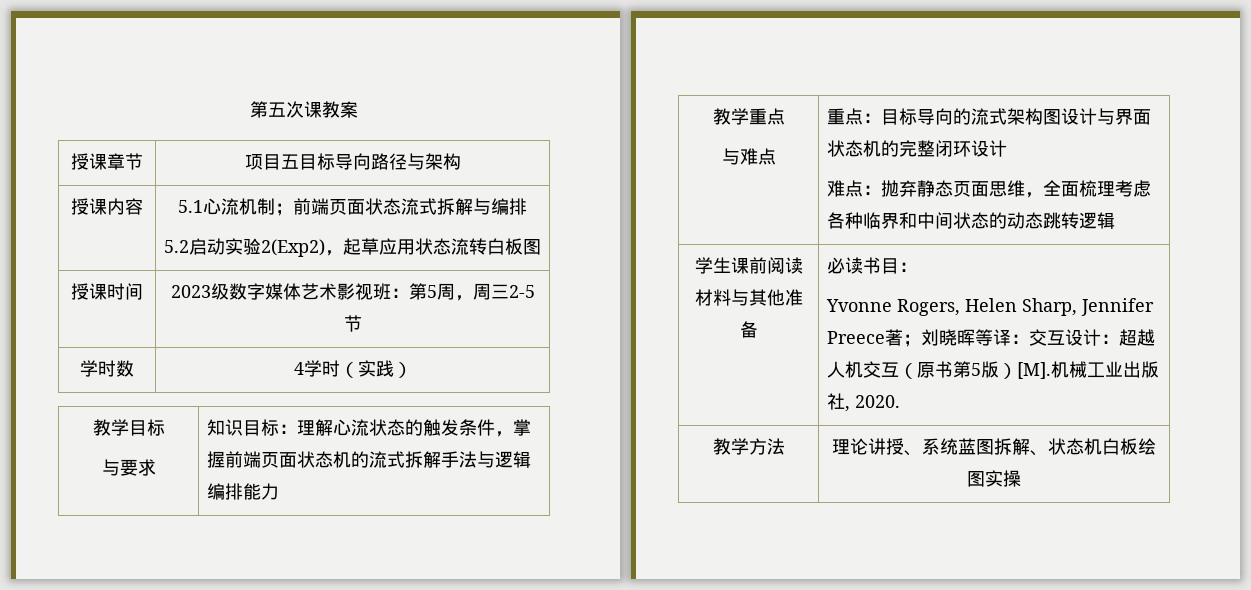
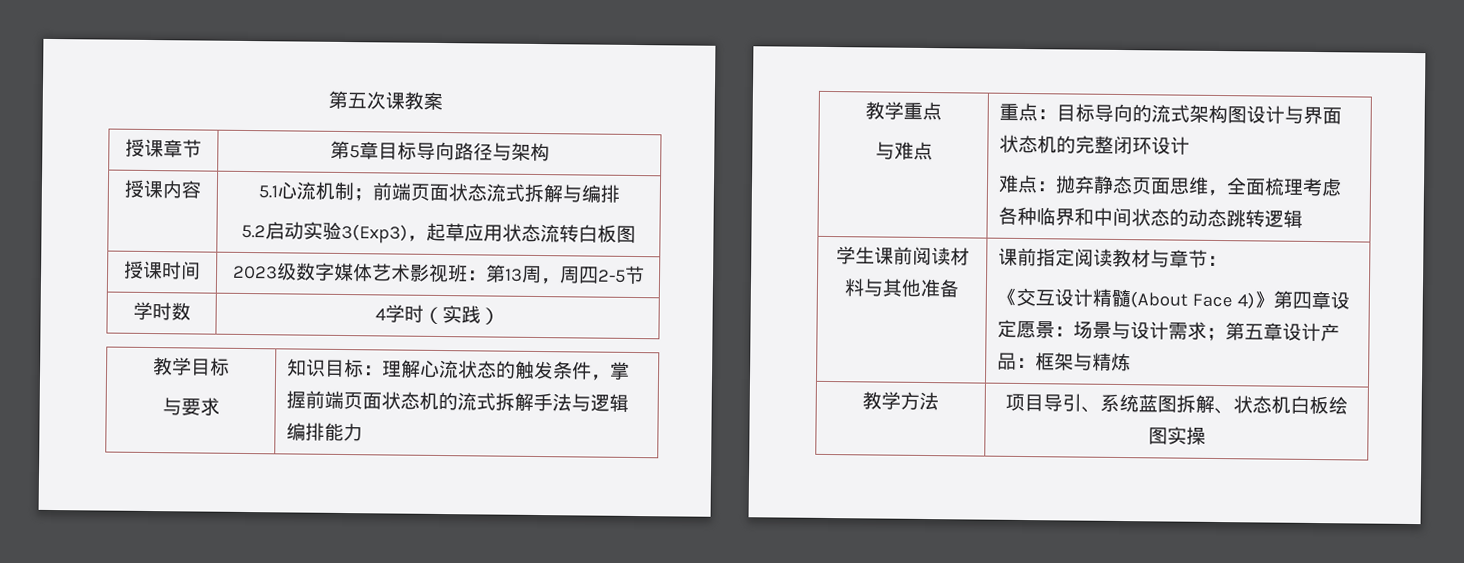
[244,154,299,170] 项目五 -> [329,140,379,160] 第5章
[261,239,325,257] 2(Exp2) -> [341,223,408,244] 3(Exp3)
[426,283,509,301] 5周，周三 -> [503,265,599,285] 13周，周四
[826,257,917,274] [825,298,1154,316] [826,329,1155,347] [826,361,1159,379] [826,393,900,412] 必读书目： // Yvonne Rogers, Helen Sharp, Jennifer Preece著；刘晓晖等译：交互设计：超越人机交互（原书第5版）[M].机械工业出版社, 2020. -> [998,247,1228,268] [997,287,1351,310] [997,319,1341,342] [997,352,1132,372] 课前指定阅读教材与章节： // 《交互设计精髓(About Face 4)》第四章设定愿景：场景与设计需求；第五章设计产品：框架与精炼
[832,438,904,455] 理论讲授 -> [1005,393,1082,412] 项目导引

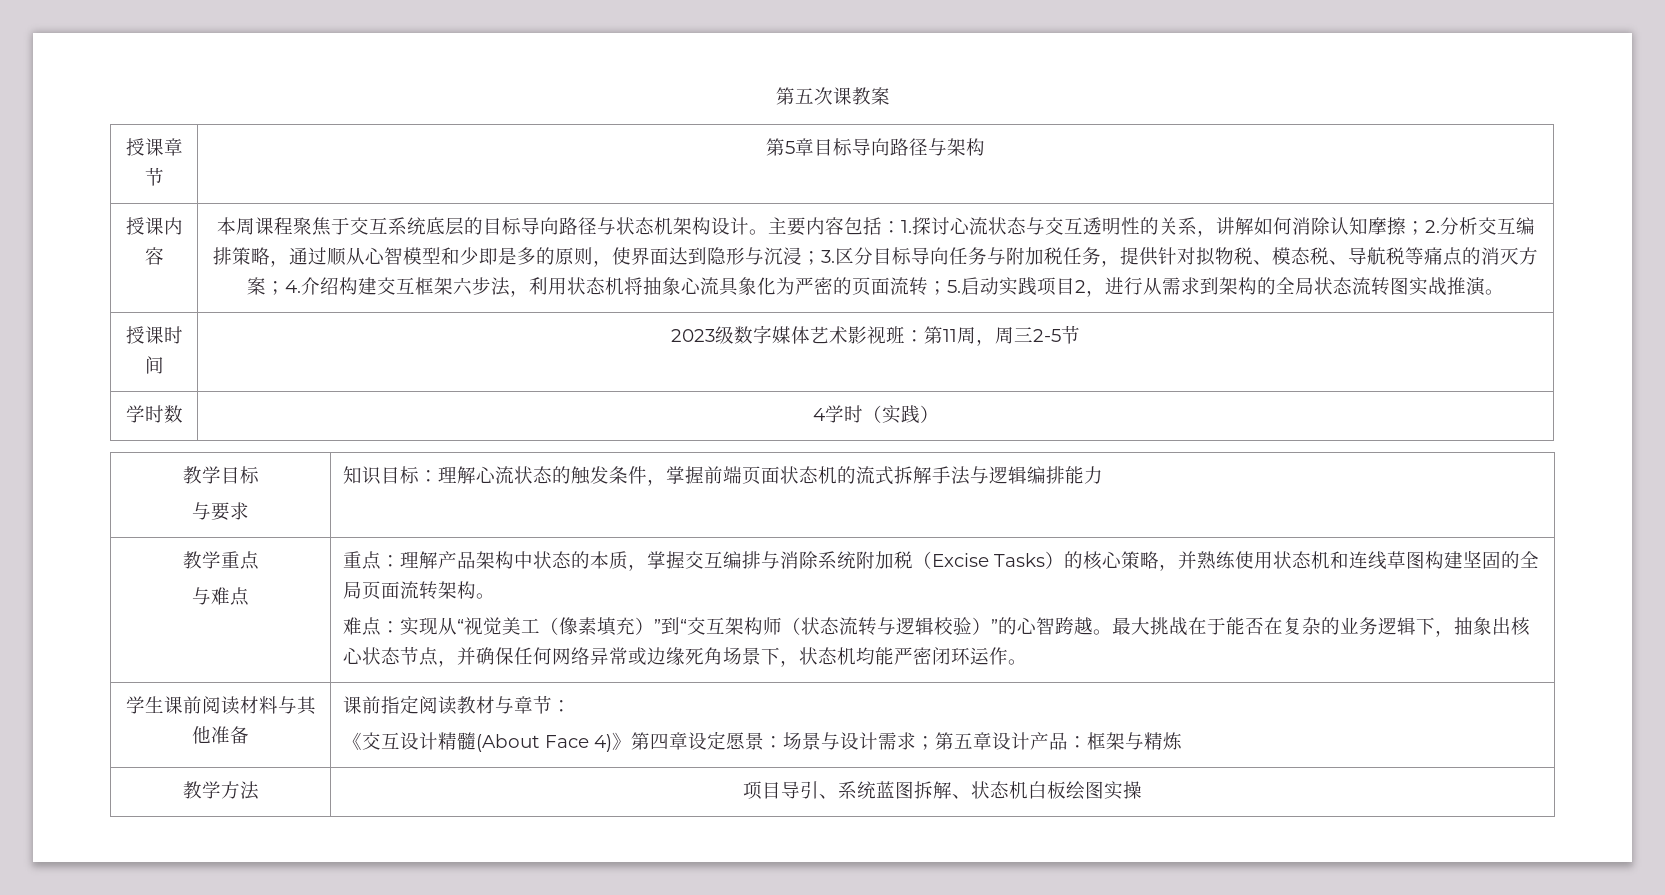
[257,181,620,203] [241,221,636,244] 5.1心流机制；前端页面状态流式拆解与编排 // 5.2启动实验3(Exp3)，起草应用状态流转白板图 -> [216,217,1535,237] [212,247,1538,267] [246,277,1504,297] 本周课程聚焦于交互系统底层的目标导向路径与状态机架构设计。主要内容包括：1.探讨心流状态与交互透明性的关系，讲解如何消除认知摩擦；2.分析交互编排策略，通过顺从心智模型和少即是多的原则，使界面达到隐形与沉浸；3.区分目标导向任务与附加税任务，提供针对拟物税、模态税、导航税等痛点的消灭方案；4.介绍构建交互框架六步法，利用状态机将抽象心流具象化为严密的页面流转；5.启动实践项目2，进行从需求到架构的全局状态流转图实战推演。
[503,265,599,285] 13周，周四 -> [943,327,1033,346] 11周，周三
[1056,103,1343,125] [999,134,1191,155] [998,174,1343,197] [998,206,1304,229] 目标导向的流式架构图设计与界面状态机的完整闭环设计 // 难点：抛弃静态页面思维，全面梳理考虑各种临界和中间状态的动态跳转逻辑 -> [400,550,1540,571] [343,581,496,600] [343,617,1531,637] [343,646,1028,667] 理解产品架构中状态的本质，掌握交互编排与消除系统附加税（Excise Tasks）的核心策略，并熟练使用状态机和连线草图构建坚固的全局页面流转架构。 // 难点：实现从“视觉美工（像素填充）”到“交互架构师（状态流转与逻辑校验）”的心智跨越。最大挑战在于能否在复杂的业务逻辑下，抽象出核心状态节点，并确保任何网络异常或边缘死角场景下，状态机均能严密闭环运作。

